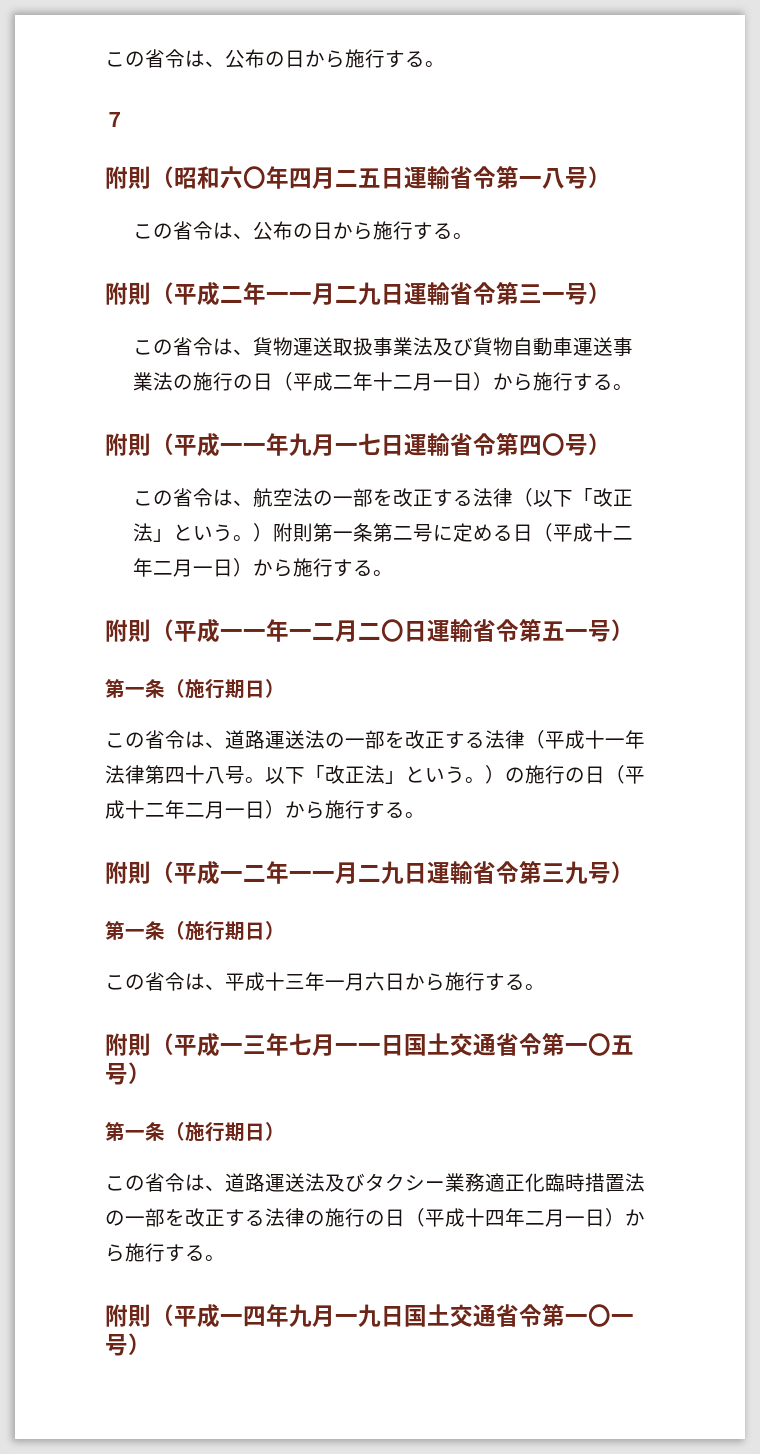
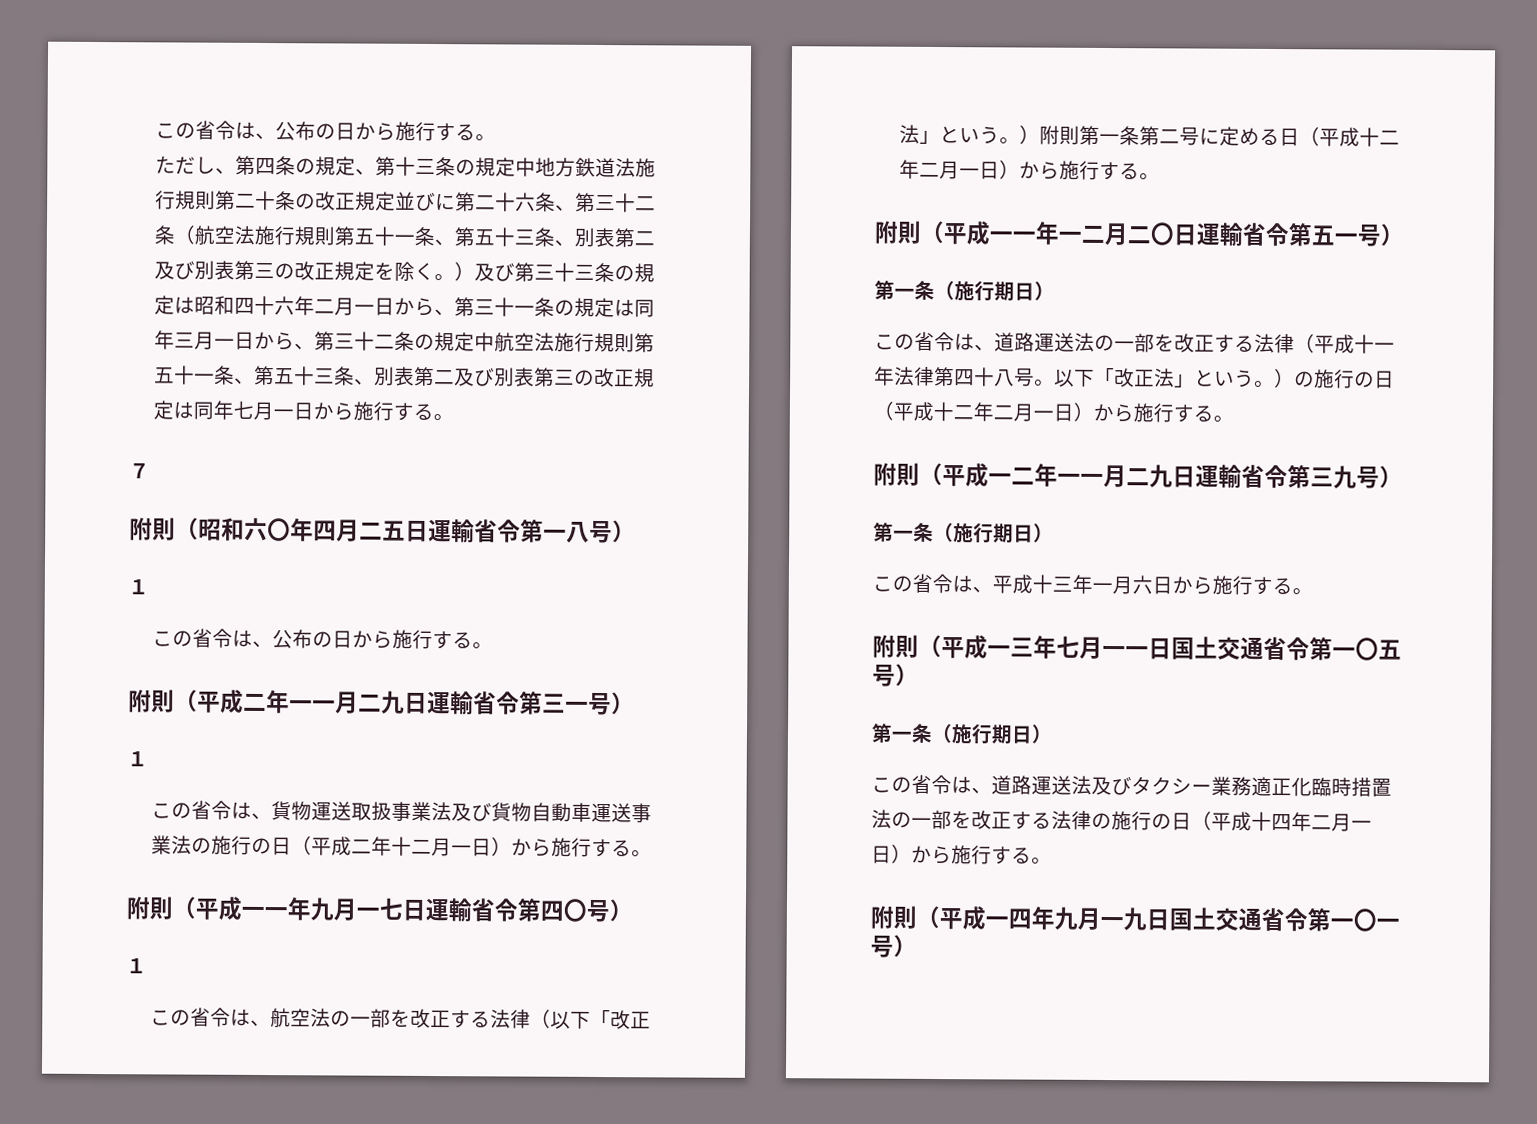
[105,49,445,68] この省令は、公布の日から施行する。 -> [154,120,496,142] [154,155,656,178] [154,190,656,213] [153,225,655,248] [153,260,655,283] [153,295,655,318] [153,330,655,353] [153,365,655,388] [152,400,454,421] この省令は、公布の日から施行する。 // ただし、第四条の規定、第十三条の規定中地方鉄道法施行規則第二十条の改正規定並びに第二十六条、第三十二条（航空法施行規則第五十一条、第五十三条、別表第二及び別表第三の改正規定を除く。）及び第三十三条の規定は昭和四十六年二月一日から、第三十一条の規定は同年三月一日から、第三十二条の規定中航空法施行規則第五十一条、第五十三条、別表第二及び別表第三の改正規定は同年七月一日から施行する。
(611, 177) none -> [128,579,149,595] // １
(611, 293) none -> [127,751,148,767] // １
(611, 444) none -> [126,958,147,974] // １

